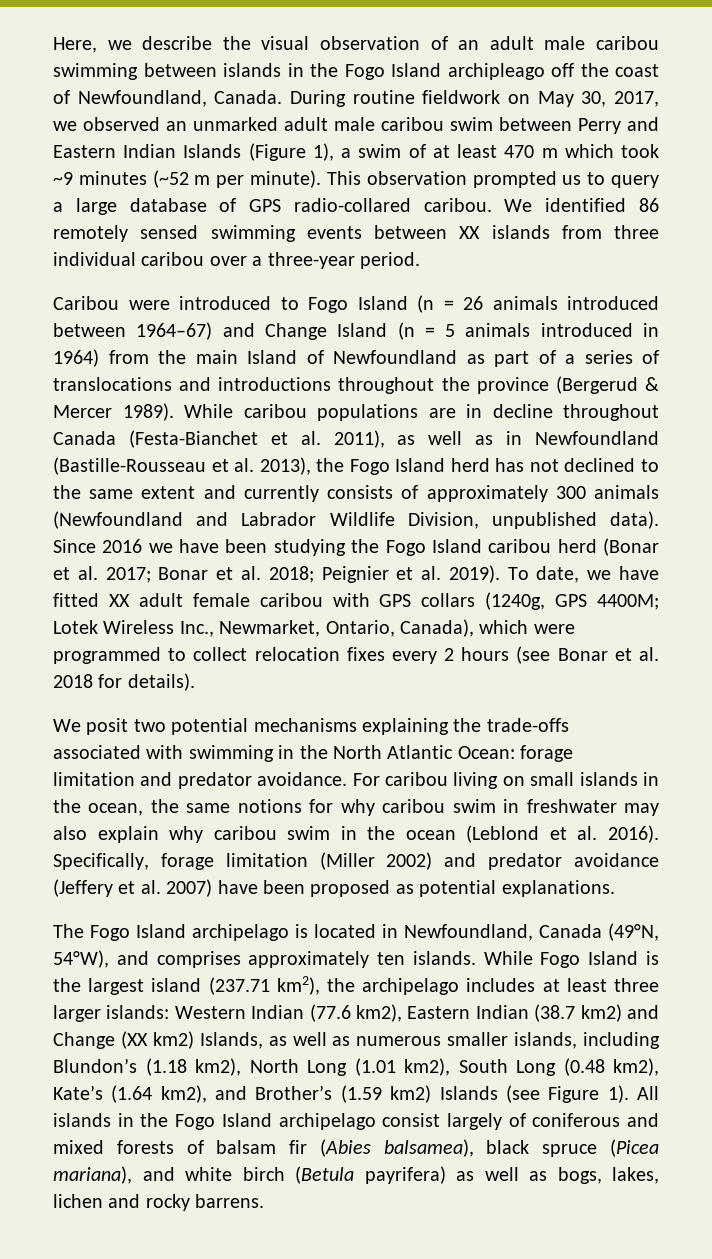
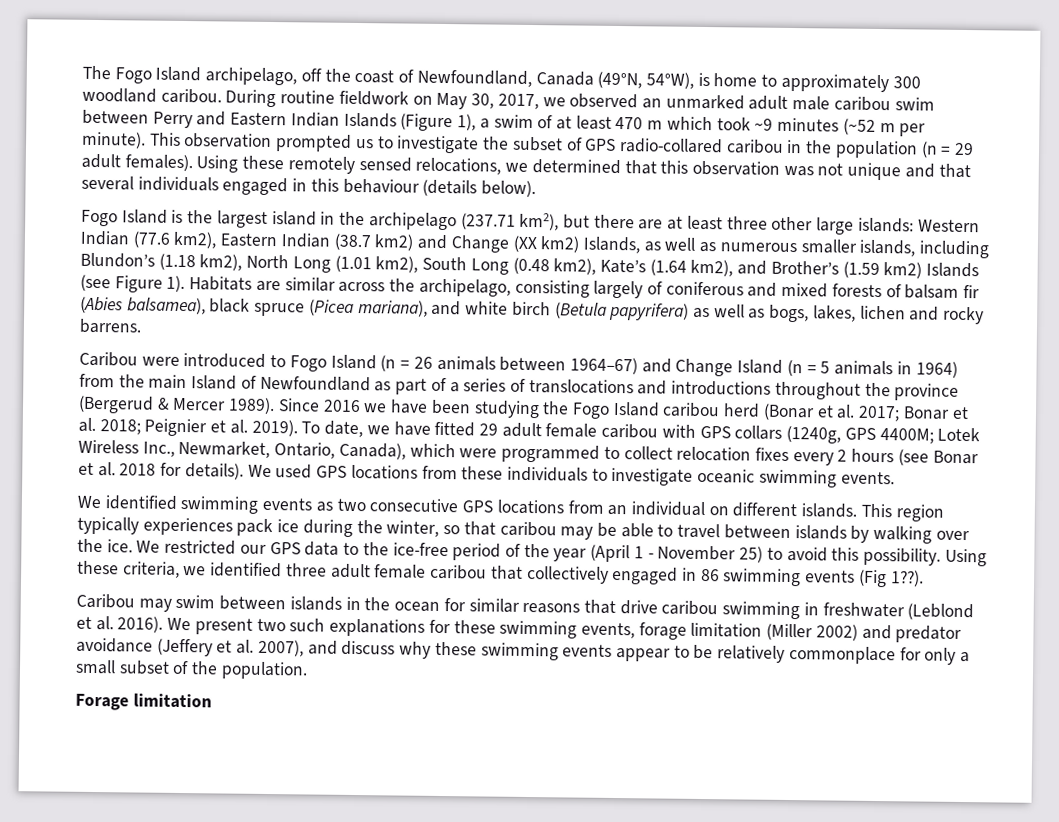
[53,36,660,53] [53,63,545,80] Here, we describe the visual observation of an adult male caribou swimming between islands in the Fogo Island archipleago -> [82,65,298,86] The Fogo Island archipelago,
[214,90,283,104] Canada. -> [535,71,921,93] [82,87,222,104] Canada (49°N, 54°W), is home to approximately 300 woodland caribou.
[611,175,659,188] [53,198,659,215] [53,225,659,242] [53,252,420,269] [53,295,659,313] [53,322,659,340] [53,349,659,367] [53,376,659,394] [53,403,659,421] [53,430,660,448] [53,457,660,475] [53,485,659,502] [53,511,660,529] [53,538,660,556] [53,565,659,583] [53,592,659,610] [53,619,575,637] [53,646,659,664] [53,673,195,691] [53,718,569,735] [53,745,574,762] [53,772,659,789] [53,799,659,816] [53,825,659,843] [53,852,660,870] [53,879,615,897] [53,923,659,941] [53,950,533,968] query a large database of GPS radio-collared caribou. We identified 86 remotely sensed swimming events between XX islands from three individual caribou over a three-year period. // Caribou were introduced to Fogo Island (n = 26 animals introduced between 1964–67) and Change Island (n = 5 animals introduced in 1964) from the main Island of Newfoundland as part of a series of translocations and introductions throughout the province (Bergerud & Mercer 1989). While caribou populations are in decline throughout Canada (Festa-Bianchet et al. 2011), as well as in Newfoundland (Bastille-Rousseau et al. 2013), the Fogo Island herd has not declined to the same extent and currently consists of approximately 300 animals (Newfoundland and Labrador Wildlife Division, unpublished data). Since 2016 we have been studying the Fogo Island caribou herd (Bonar et al. 2017; Bonar et al. 2018; Peignier et al. 2019). To date, we have fitted XX adult female caribou with GPS collars (1240g, GPS 4400M; Lotek Wireless Inc., Newmarket, Ontario, Canada), which were programmed to collect relocation fixes every 2 hours (see Bonar et al. 2018 for details). // We posit two potential mechanisms explaining the trade-offs associated with swimming in the North Atlantic Ocean: forage limitation and predator avoidance. For caribou living on small islands in the ocean, the same notions for why caribou swim in freshwater may also explain why caribou swim in the ocean (Leblond et al. 2016). Specifically, forage limitation (Miller 2002) and predator avoidance (Jeffery et al. 2007) have been proposed as potential explanations. // The Fogo Island archipelago is located in Newfoundland, Canada (49°N, 54°W), and comprises approximately ten islands. While -> [396,135,975,159] [81,153,971,181] [81,175,537,198] investigate the subset of GPS radio-collared caribou in the population (n = 29 adult females). Using these remotely sensed relocations, we determined that this observation was not unique and that several individuals engaged in this behaviour (details below). //
[208,976,536,995] (237.71 km2), the archipelago includes -> [320,211,664,231] in the archipelago (237.71 km2), but there are
[53,1005,101,1022] larger -> [771,216,855,235] other large
[637,1086,660,1100] [53,1113,441,1130] All islands in the Fogo Island archipelago consist -> [189,276,590,298] Habitats are similar across the archipelago, consisting
[364,1166,446,1184] payrifera) -> [609,302,690,321] papyrifera)
(265, 1201) none -> [79,351,958,378] [79,373,960,401] [78,395,969,422] [78,417,981,444] [78,439,979,466] [78,462,895,488] [77,495,944,522] [77,516,970,544] [77,538,987,567] [77,560,924,588] [76,593,975,621] [76,616,963,644] [76,637,971,665] [75,659,308,680] [75,693,212,711] // Caribou were introduced to Fogo Island (n = 26 animals between 1964–67) and Change Island (n = 5 animals in 1964) from the main Island of Newfoundland as part of a series of translocations and introductions throughout the province (Bergerud & Mercer 1989). Since 2016 we have been studying the Fogo Island caribou herd (Bonar et al. 2017; Bonar et al. 2018; Peignier et al. 2019). To date, we have fitted 29 adult female caribou with GPS collars (1240g, GPS 4400M; Lotek Wireless Inc., Newmarket, Ontario, Canada), which were programmed to collect relocation fixes every 2 hours (see Bonar et al. 2018 for details). We used GPS locations from these individuals to investigate oceanic swimming events. // We identified swimming events as two consecutive GPS locations from an individual on different islands. This region typically experiences pack ice during the winter, so that caribou may be able to travel between islands by walking over the ice. We restricted our GPS data to the ice-free period of the year (April 1 - November 25) to avoid this possibility. Using these criteria, we identified three adult female caribou that collectively engaged in 86 swimming events (Fig 1??). // Caribou may swim between islands in the ocean for similar reasons that drive caribou swimming in freshwater (Leblond et al. 2016). We present two such explanations for these swimming events, forage limitation (Miller 2002) and predator avoidance (Jeffery et al. 2007), and discuss why these swimming events appear to be relatively commonplace for only a small subset of the population. // Forage limitation

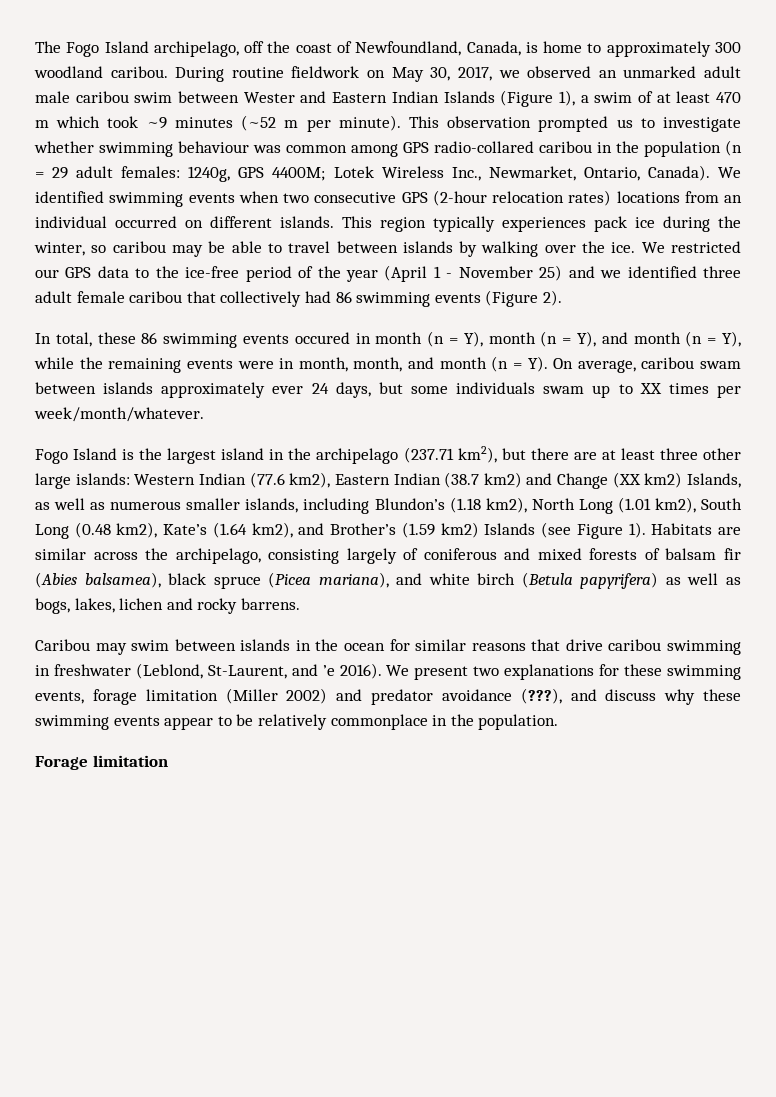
[535,71,694,89] Canada (49°N, 54°W), -> [466,41,521,56] Canada,
[152,111,193,129] Perry -> [243,92,295,103] Wester
[483,136,583,152] the subset of -> [34,141,398,157] whether swimming behaviour was common among
[124,154,971,181] [81,175,537,198] females). Using these remotely sensed relocations, we determined that this observation was not unique and that several individuals engaged in this behaviour (details below). -> [121,165,742,182] [35,190,742,207] [35,216,741,232] [34,241,741,257] [35,265,742,282] [35,290,562,307] [35,331,741,348] [34,356,741,373] [35,382,741,398] [34,407,204,422] females: 1240g, GPS 4400M; Lotek Wireless Inc., Newmarket, Ontario, Canada). We identified swimming events when two consecutive GPS (2-hour relocation rates) locations from an individual occurred on different islands. This region typically experiences pack ice during the winter, so caribou may be able to travel between islands by walking over the ice. We restricted our GPS data to the ice-free period of the year (April 1 - November 25) and we identified three adult female caribou that collectively had 86 swimming events (Figure 2). // In total, these 86 swimming events occured in month (n = Y), month (n = Y), and month (n = Y), while the remaining events were in month, month, and month (n = Y). On average, caribou swam between islands approximately ever 24 days, but some individuals swam up to XX times per week/month/whatever.
[79,351,958,378] [79,373,960,401] [78,395,969,422] [78,417,981,444] [78,439,979,466] [78,462,895,488] [77,495,944,522] [77,516,970,544] [77,538,987,567] [77,560,924,588] // Caribou were introduced to Fogo Island (n = 26 animals between 1964–67) and Change Island (n = 5 animals in 1964) from the main Island of Newfoundland as part of a series of translocations and introductions throughout the province (Bergerud & Mercer 1989). Since 2016 we have been studying the Fogo Island caribou herd (Bonar et al. 2017; Bonar et al. 2018; Peignier et al. 2019). To date, we have fitted 29 adult female caribou with GPS collars (1240g, GPS 4400M; Lotek Wireless Inc., Newmarket, Ontario, Canada), which were programmed to collect relocation fixes every 2 hours (see Bonar et al. 2018 for details). We used GPS locations from these individuals to investigate oceanic swimming events. // We identified swimming events as two consecutive GPS locations from an individual on different islands. This region typically experiences pack ice during the winter, so that caribou may be able to travel between islands by walking over the ice. We restricted our GPS data to the ice-free period of the year (April 1 - November 25) to avoid this possibility. Using these criteria, we identified three adult female caribou that collectively engaged in 86 swimming events (Fig 1??). -> (300, 604) none
[907,603,975,621] [76,616,114,631] (Leblond et al. -> [135,663,335,679] (Leblond, St-Laurent, and ’e
[289,618,326,632] such -> (500, 671) none
[156,638,304,657] (Jeffery et al. 2007), -> [520,688,562,704] (???),
[899,647,971,665] [75,659,190,675] for only a small subset of -> [432,715,448,726] in

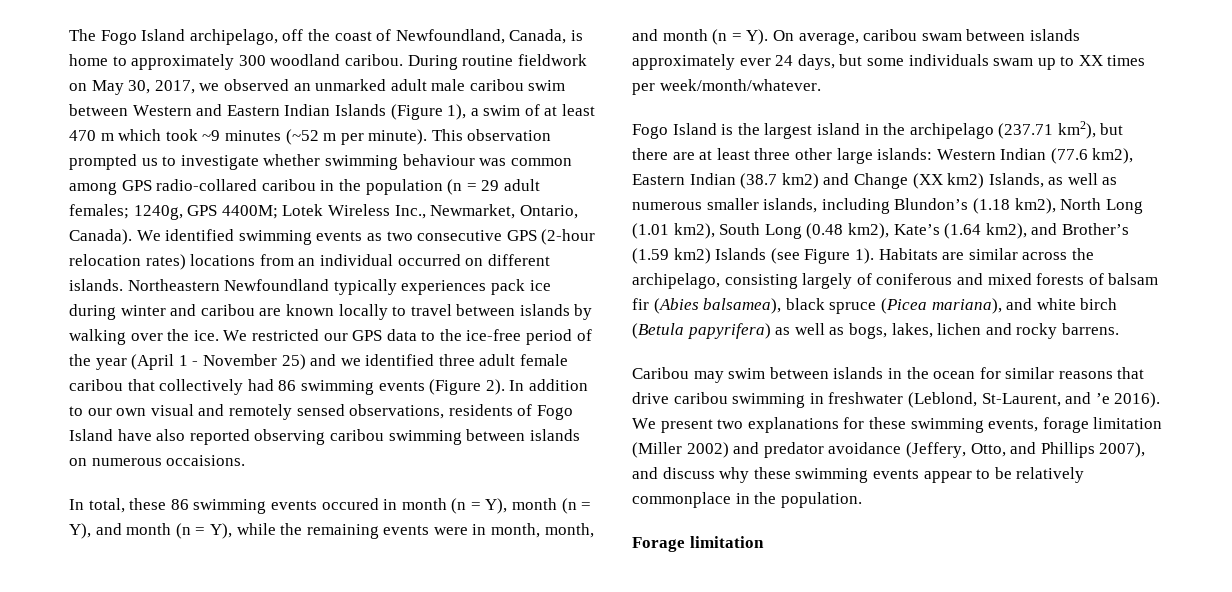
[243,92,295,103] Wester -> [132,105,192,116] Western
[121,166,181,178] females: -> [69,204,129,219] females;
[238,191,279,203] when -> [366,233,382,241] as
[342,216,426,232] This region -> [127,279,330,291] Northeastern Newfoundland
[718,216,741,228] [34,241,262,257] the winter, so caribou may be able -> [120,304,388,320] winter and caribou are known locally
(562, 298) none -> [509,379,588,391] [69,404,573,420] [69,429,580,445] [69,455,246,466] In addition to our own visual and remotely sensed observations, residents of Fogo Island have also reported observing caribou swimming between islands on numerous occaisions.
[520,688,562,704] (???), -> [905,442,1146,458] (Jeffery, Otto, and Phillips 2007),

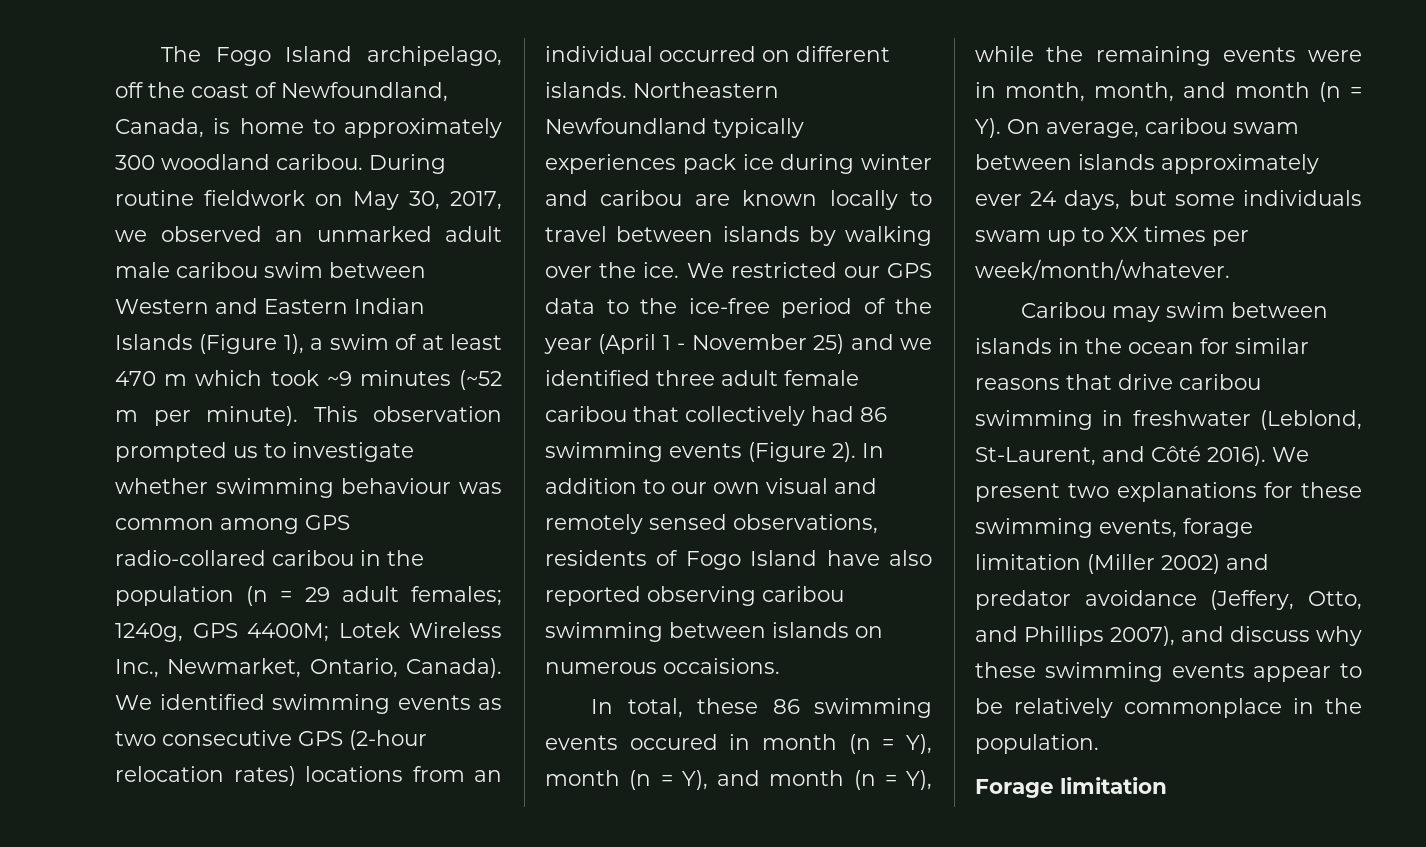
[632,121,1124,139] [632,148,1134,164] [632,173,1118,189] [632,198,1143,214] [632,223,1129,239] [632,248,1094,264] [632,273,1159,289] [632,298,1118,314] [632,323,1119,339] // Fogo Island is the largest island in the archipelago (237.71 km2), but there are at least three other large islands: Western Indian (77.6 km2), Eastern Indian (38.7 km2) and Change (XX km2) Islands, as well as numerous smaller islands, including Blundon’s (1.18 km2), North Long (1.01 km2), South Long (0.48 km2), Kate’s (1.64 km2), and Brother’s (1.59 km2) Islands (see Figure 1). Habitats are similar across the archipelago, consisting largely of coniferous and mixed forests of balsam fir (Abies balsamea), black spruce (Picea mariana), and white birch (Betula papyrifera) as well as bogs, lakes, lichen and rocky barrens. -> (1230, 269) none
[1095,393,1110,404] ’e -> [1151,446,1201,462] Côté

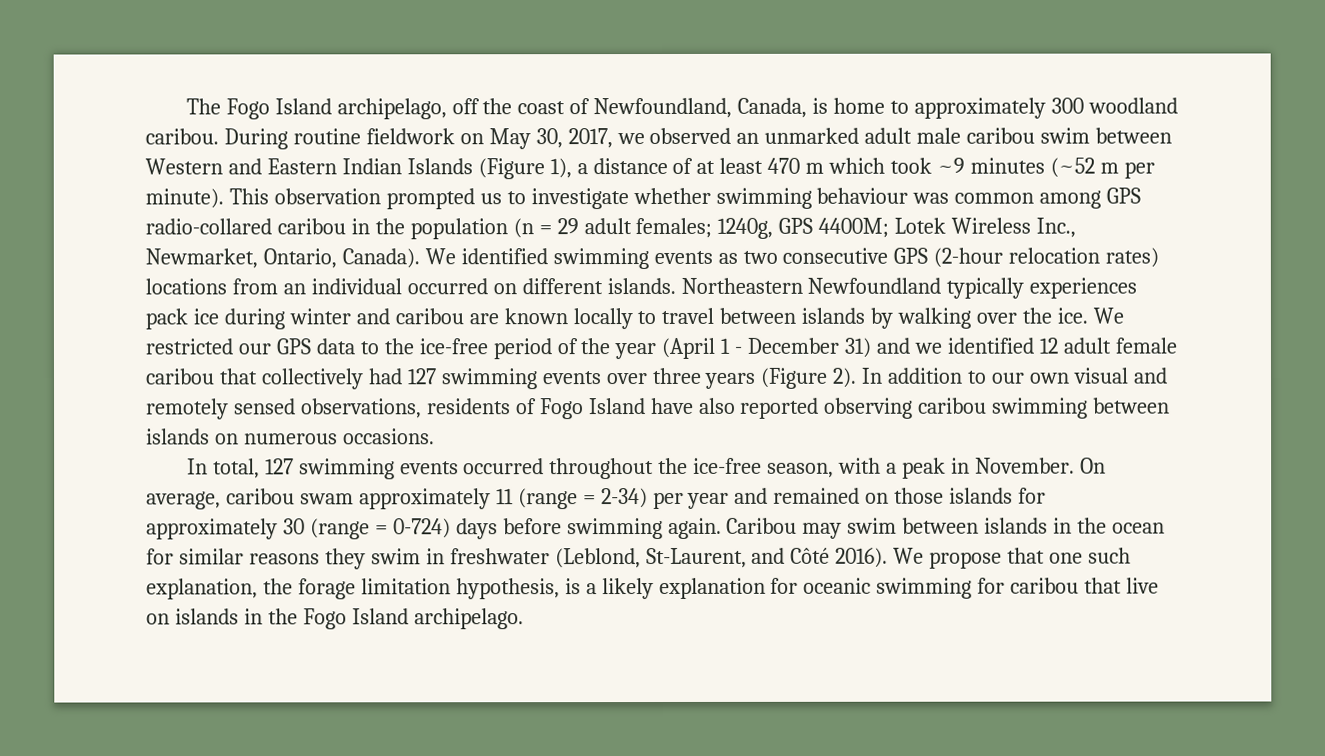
[329,334,389,350] swim -> [592,157,668,175] distance
[691,334,845,354] November 25) -> [747,337,872,358] December 31)
[656,370,715,386] three -> [1038,337,1058,354] 12
[860,407,887,422] [545,442,742,462] 86 swimming events -> [406,367,757,390] 127 swimming events over three years
[663,658,780,674] occaisions. -> [342,428,435,445] occasions.
[697,698,932,718] [545,734,932,754] [545,770,932,790] [975,46,1362,66] [975,82,1362,102] [975,118,1299,138] [975,154,1319,174] [975,190,1362,210] [975,226,1249,246] [975,259,1230,280] these 86 swimming events occured in month (n = Y), month (n = Y), and month (n = Y), while the remaining events were in month, month, and month (n = Y). On average, caribou swam between islands approximately ever 24 days, but some individuals swam up to XX times per week/month/whatever. // -> [264,457,1106,480] [146,487,1047,510] [146,517,722,540] 127 swimming events occurred throughout the ice-free season, with a peak in November. On average, caribou swam approximately 11 (range = 2-34) per year and remained on those islands for approximately 30 (range = 0-724) days before swimming again.
[1066,374,1261,390] [975,410,1093,430] that drive caribou swimming -> [324,548,421,570] they swim
[975,482,1362,502] [975,518,1253,538] [975,554,1269,574] [975,590,1362,610] [975,626,1362,646] [975,662,1362,682] [975,698,1362,718] [975,734,1099,754] [975,777,1167,798] present two explanations for these swimming events, forage limitation (Miller 2002) and predator avoidance (Jeffery, Otto, and Phillips 2007), and discuss why these swimming events appear to be relatively commonplace in the population. // Forage limitation -> [929,547,1132,569] [146,577,1160,600] [146,608,524,630] propose that one such explanation, the forage limitation hypothesis, is a likely explanation for oceanic swimming for caribou that live on islands in the Fogo Island archipelago.

